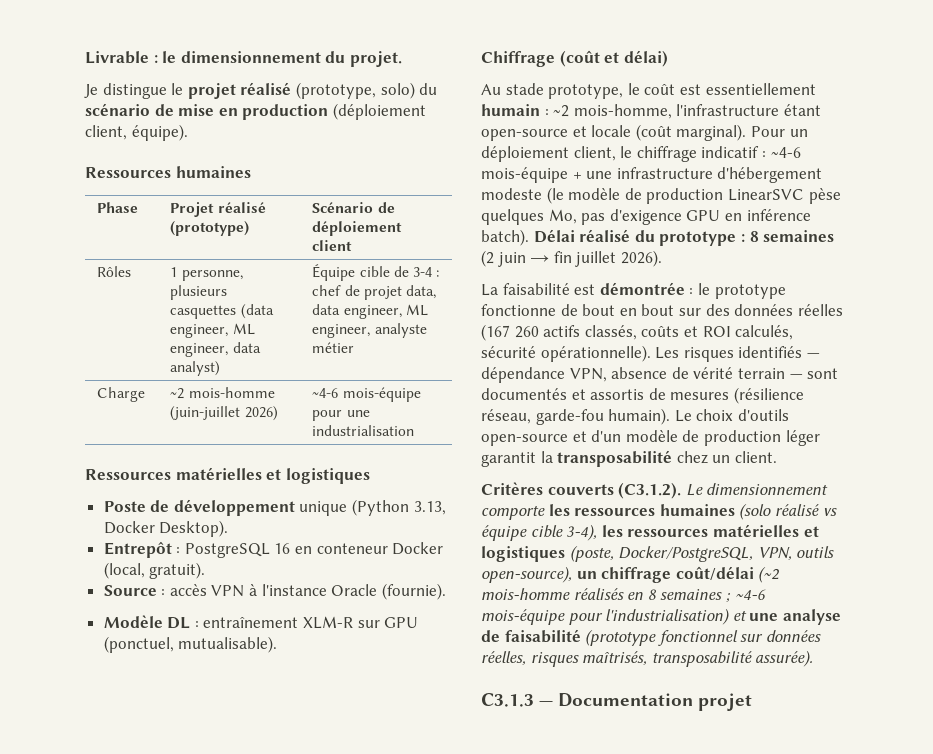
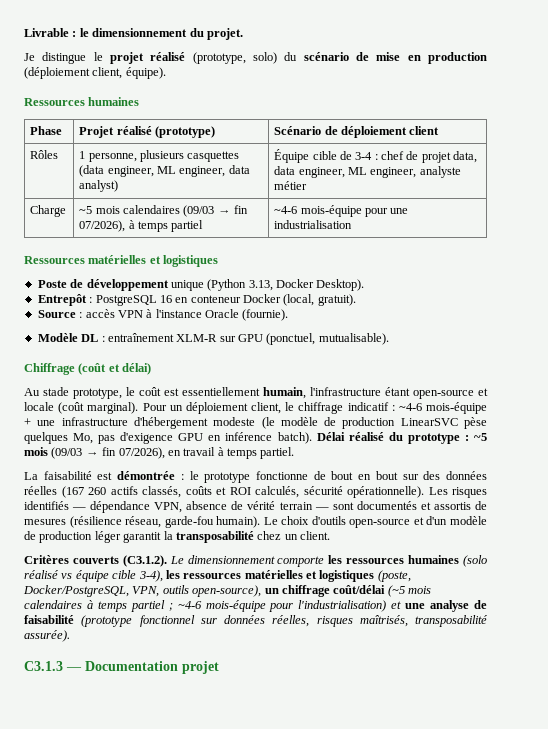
[170,387,275,399] [170,406,278,421] ~2 mois-homme (juin-juillet 2026) -> [79,205,249,217] [79,220,204,232] ~5 mois calendaires (09/03 → fin 07/2026), à temps partiel
[481,104,672,119] humain : ~2 mois-homme, -> [263,387,306,399] humain,
[749,230,835,242] [481,250,662,267] 8 semaines (2 juin → fin juillet 2026). -> [474,433,488,441] [24,447,295,459] ~5 mois (09/03 → fin 07/2026), en travail à temps partiel.
[758,566,780,583] [481,588,723,600] (~2 mois-homme réalisés en 8 semaines -> [387,585,431,597] [24,600,165,612] (~5 mois calendaires à temps partiel

